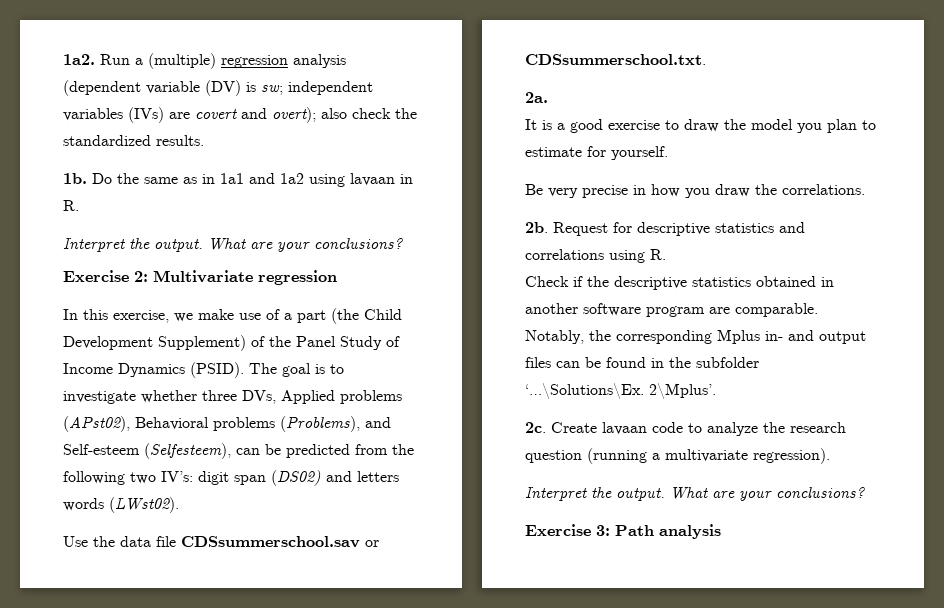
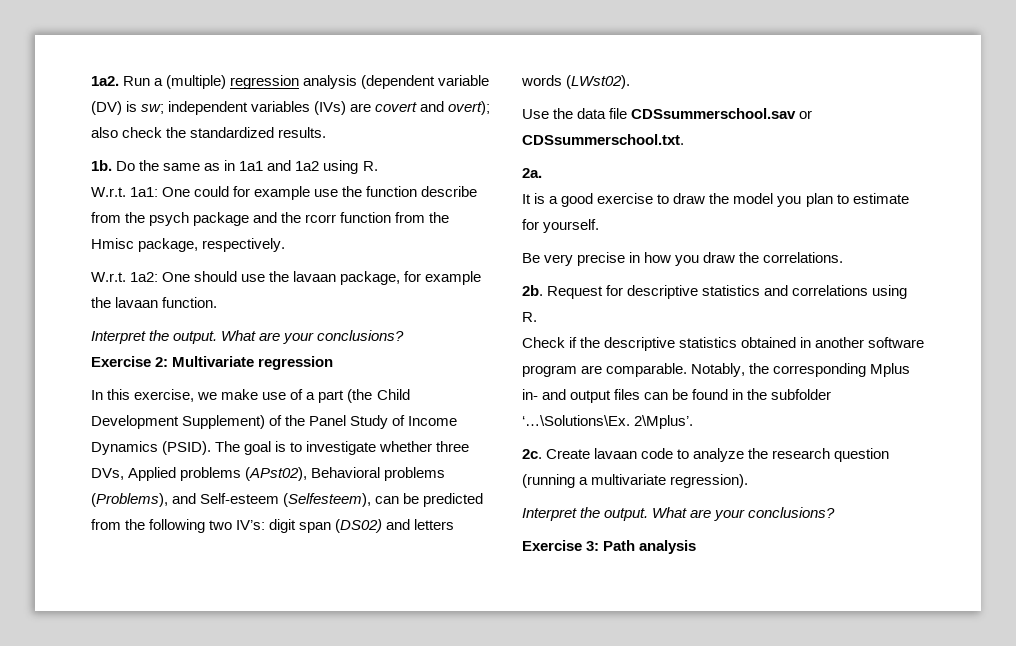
[350,173,413,186] [63,200,79,211] lavaan in R. -> [362,161,378,171] [91,186,478,200] [91,212,450,226] [91,238,286,252] [91,271,482,285] [91,297,218,308] R. // W.r.t. 1a1: One could for example use the function describe from the psych package and the rcorr function from the Hmisc package, respectively. // W.r.t. 1a2: One should use the lavaan package, for example the lavaan function.

